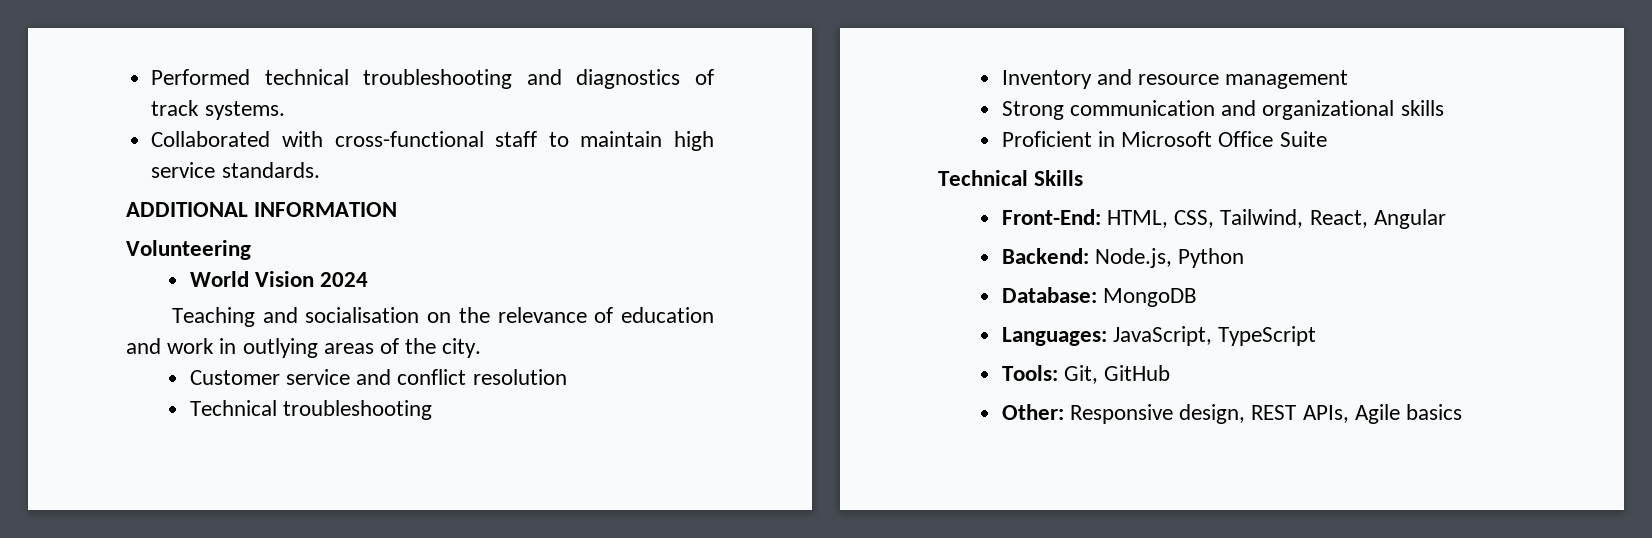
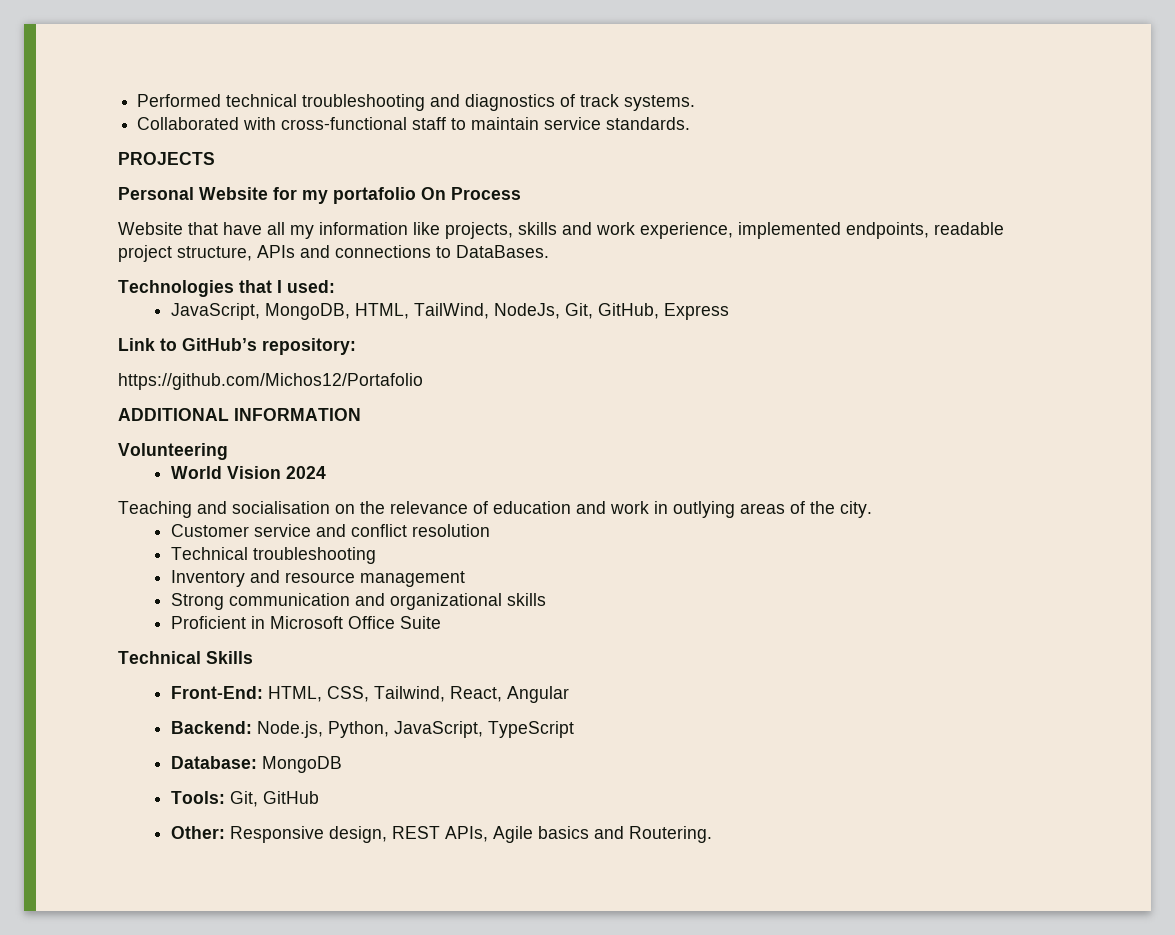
[674,131,715,151] high -> (540, 123) none
(320, 170) none -> [118,152,215,165] [118,187,521,204] [118,222,1004,239] [118,245,549,262] [118,280,335,297] [171,303,730,320] [118,338,356,355] [118,373,423,390] // PROJECTS // Personal Website for my portafolio On Process // Website that have all my information like projects, skills and work experience, implemented endpoints, readable project structure, APIs and connections to DataBases. // Technologies that I used: // JavaScript, MongoDB, HTML, TailWind, NodeJs, Git, GitHub, Express // Link to GitHub’s repository: // https://github.com/Michos12/Portafolio
[1178,248,1245,268] Python -> [328,721,575,738] Python, JavaScript, TypeScript
[1001,326,1317,346] // Languages: JavaScript, TypeScript -> (343, 764) none
(1463, 412) none -> [594,826,713,843] and Routering.

